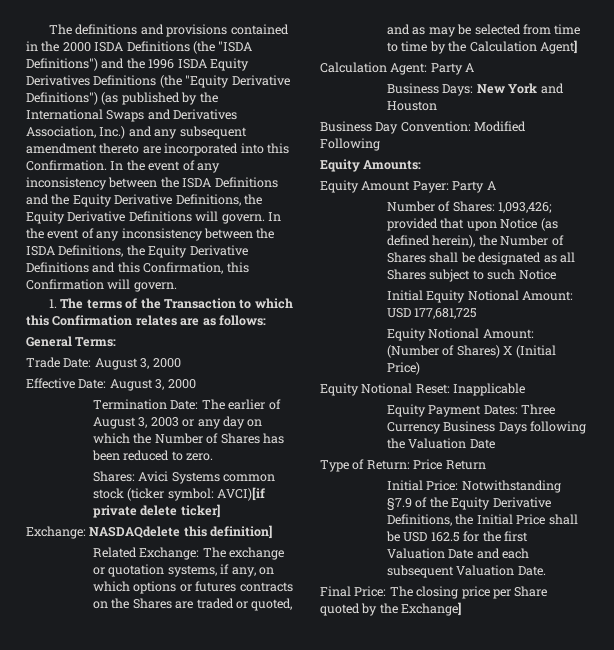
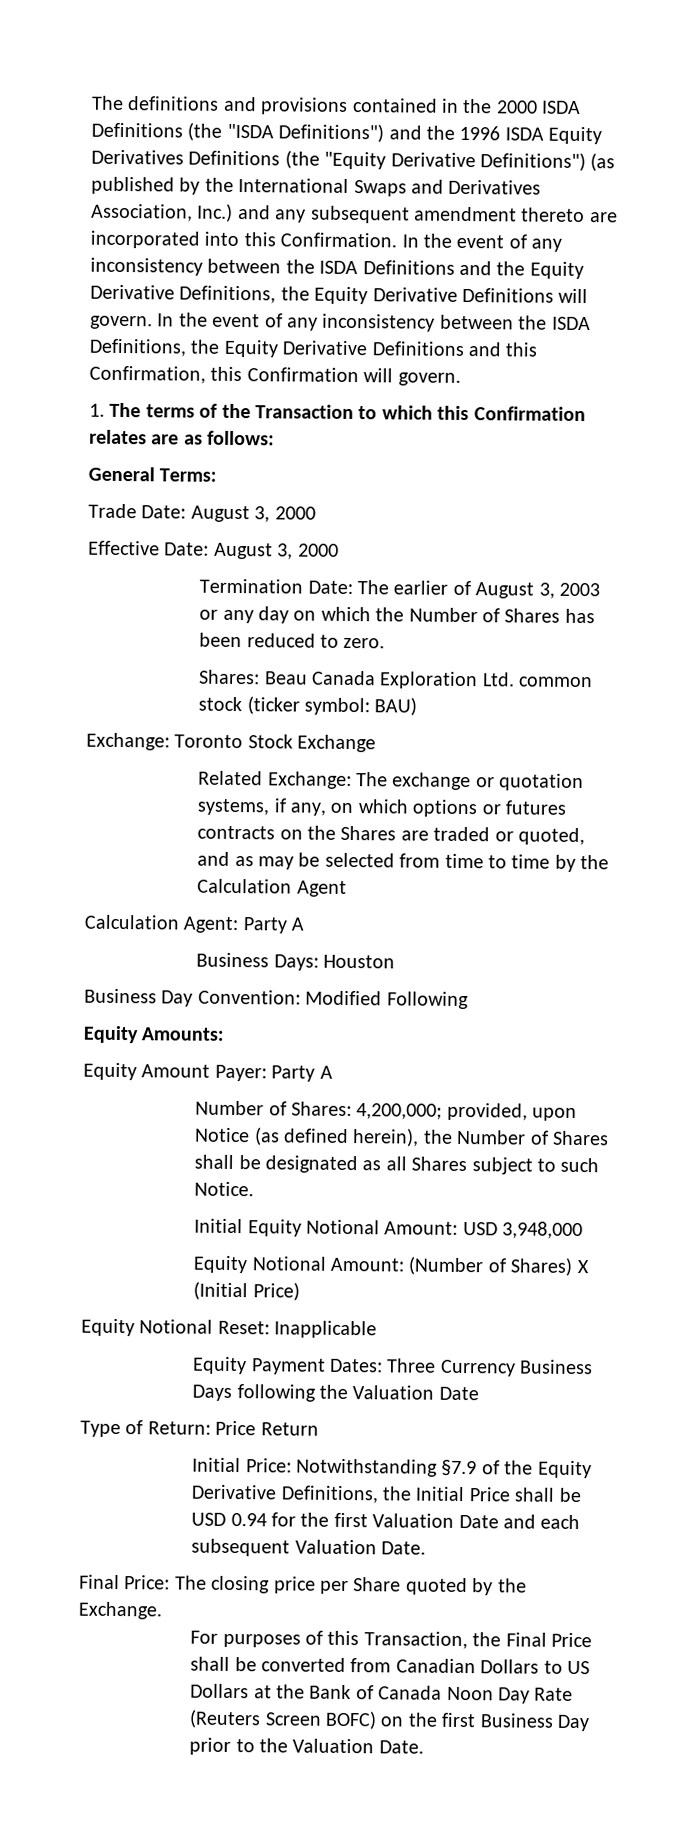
[138,471,276,484] [93,487,266,501] [93,504,220,518] [26,525,273,539] Avici Systems common stock (ticker symbol: AVCI)[if private delete ticker] // Exchange: NASDAQdelete this definition] -> [263,670,594,690] [198,696,418,716] [86,732,377,753] Beau Canada Exploration Ltd. common stock (ticker symbol: BAU) // Exchange: Toronto Stock Exchange
[539,40,577,54] Agent] -> [296,880,347,897] Agent
[476,83,564,94] New York and -> (319, 962) none
[498,202,553,213] [387,218,465,231] 1,093,426; provided that -> [356,1102,528,1121] 4,200,000; provided,
[518,269,556,280] Notice -> [194,1181,255,1197] Notice.
[414,308,478,319] 177,681,725 -> [502,1221,584,1240] 3,948,000
[430,532,460,542] 162.5 -> [230,1512,267,1527] 0.94
[401,602,462,616] Exchange] -> [78,1601,162,1620] [190,1630,593,1650] [190,1656,591,1675] [190,1683,574,1704] [189,1709,591,1732] [189,1737,424,1756] Exchange. // For purposes of this Transaction, the Final Price shall be converted from Canadian Dollars to US Dollars at the Bank of Canada Noon Day Rate (Reuters Screen BOFC) on the first Business Day prior to the Valuation Date.

